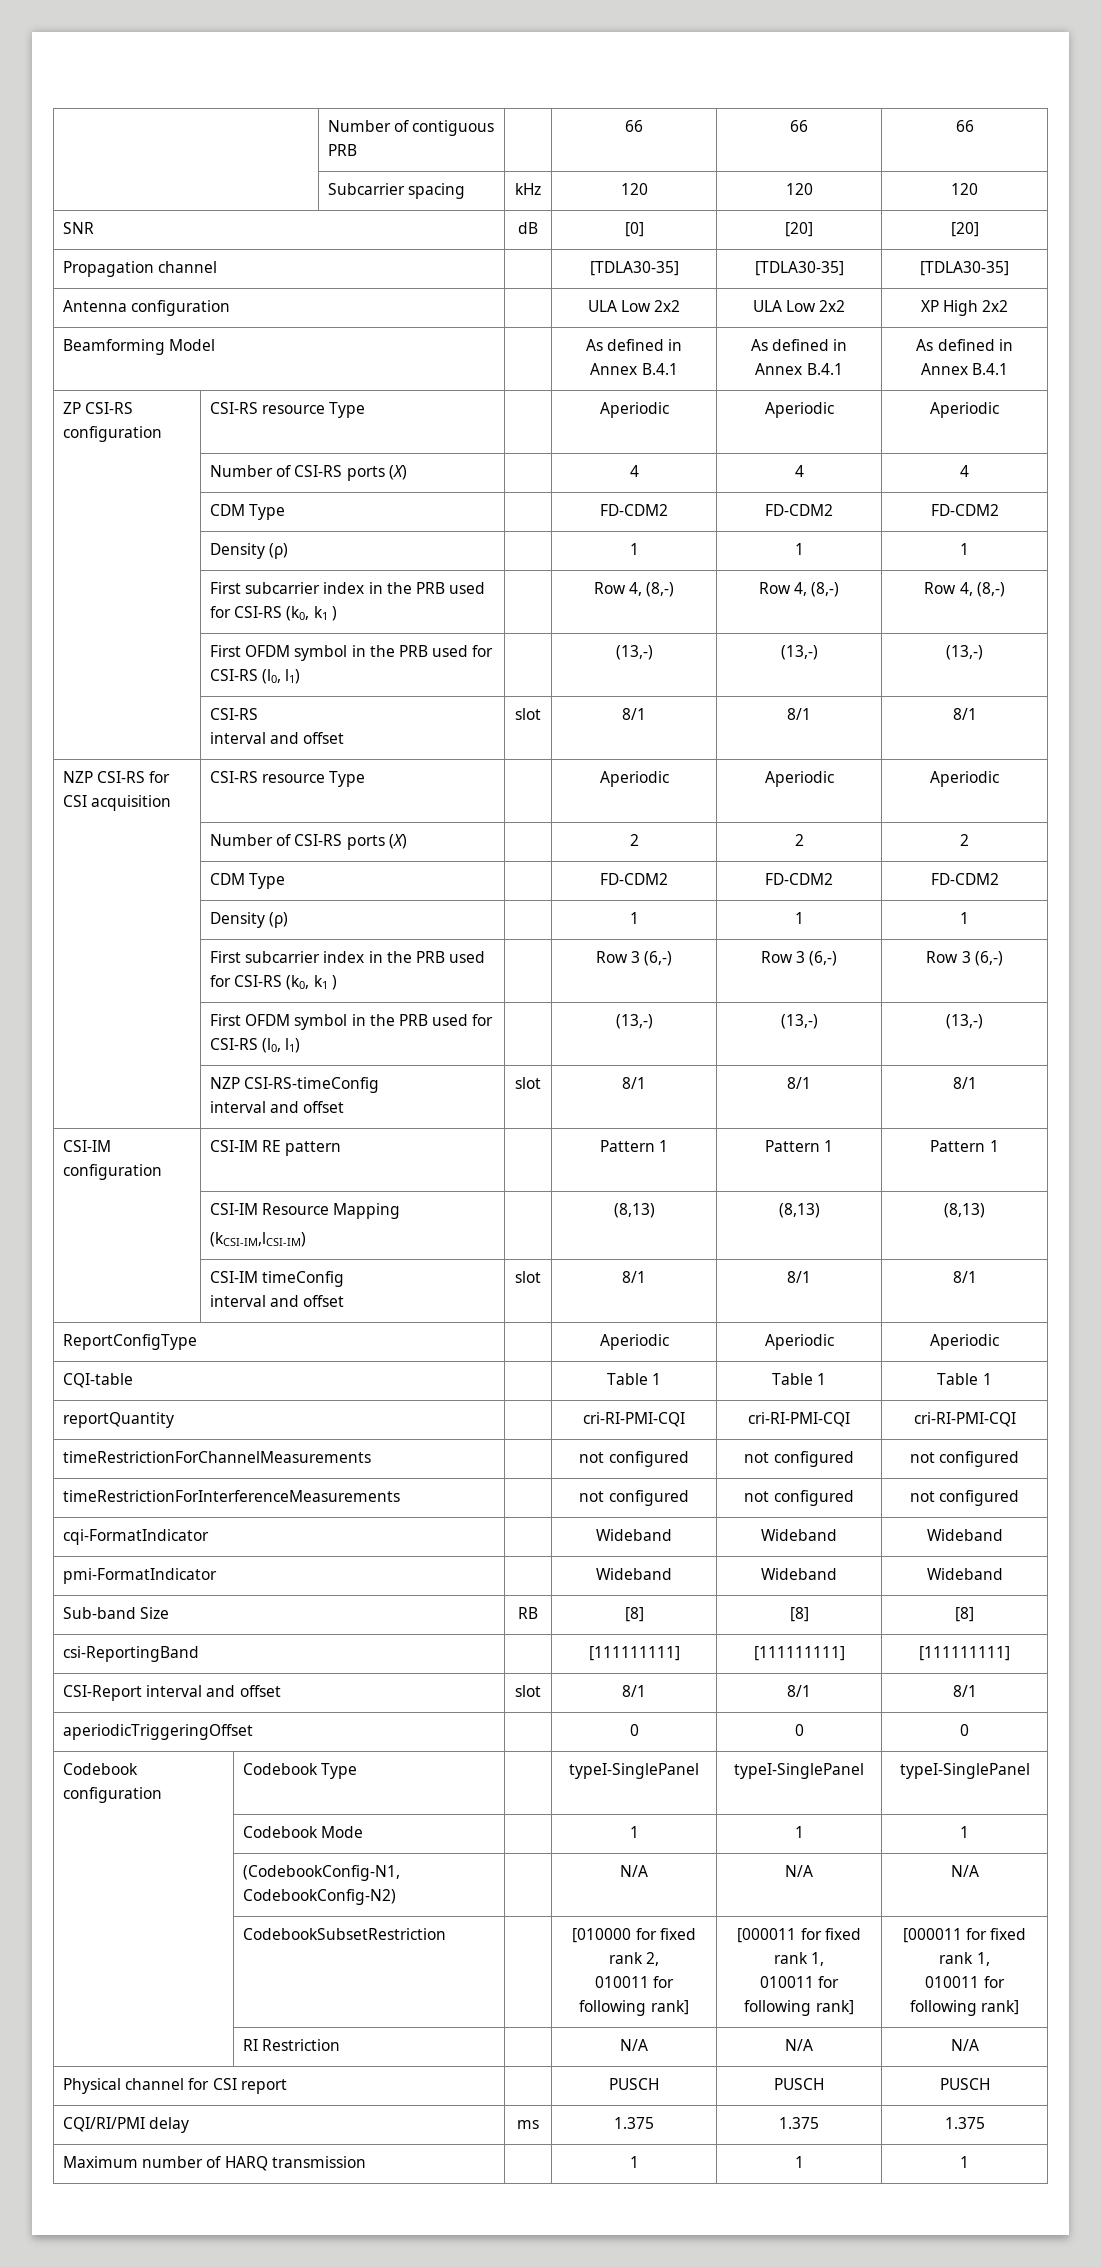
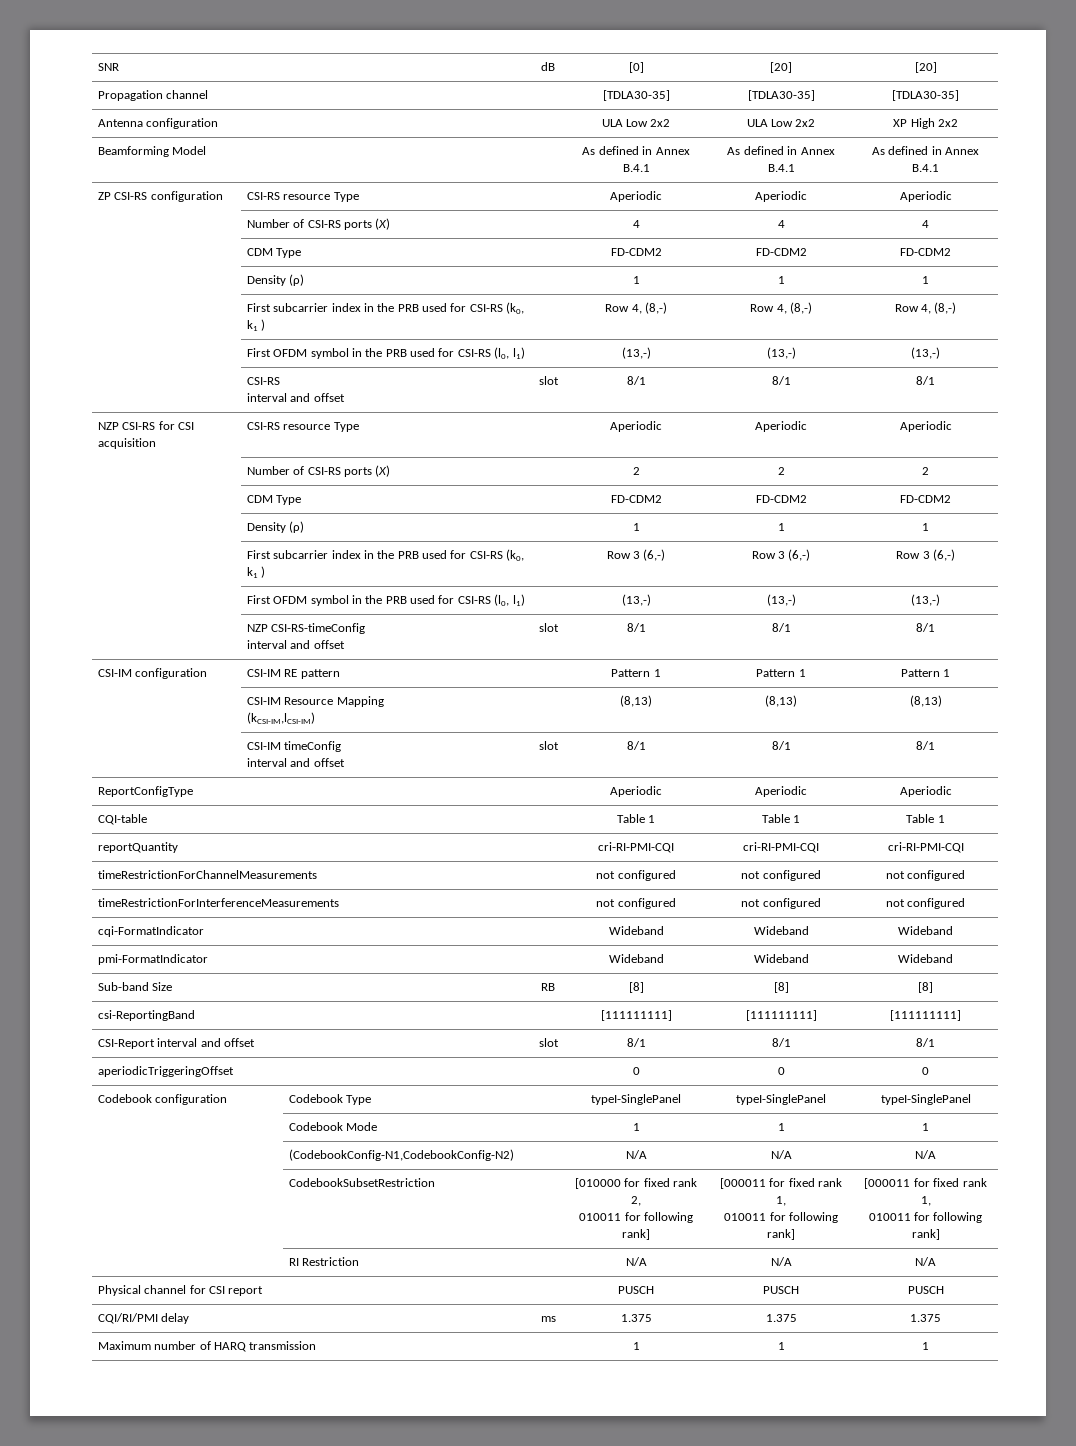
[328,120,495,136] [328,144,358,156] [625,120,643,132] [790,120,808,132] [955,120,974,132] [328,183,466,199] [515,183,541,195] [620,183,648,195] [785,183,813,195] [951,183,978,195] | Number of contiguous PRB | | 66 | 66 | 66 // | Subcarrier spacing | kHz | 120 | 120 | 120 // -> (97, 67) none

